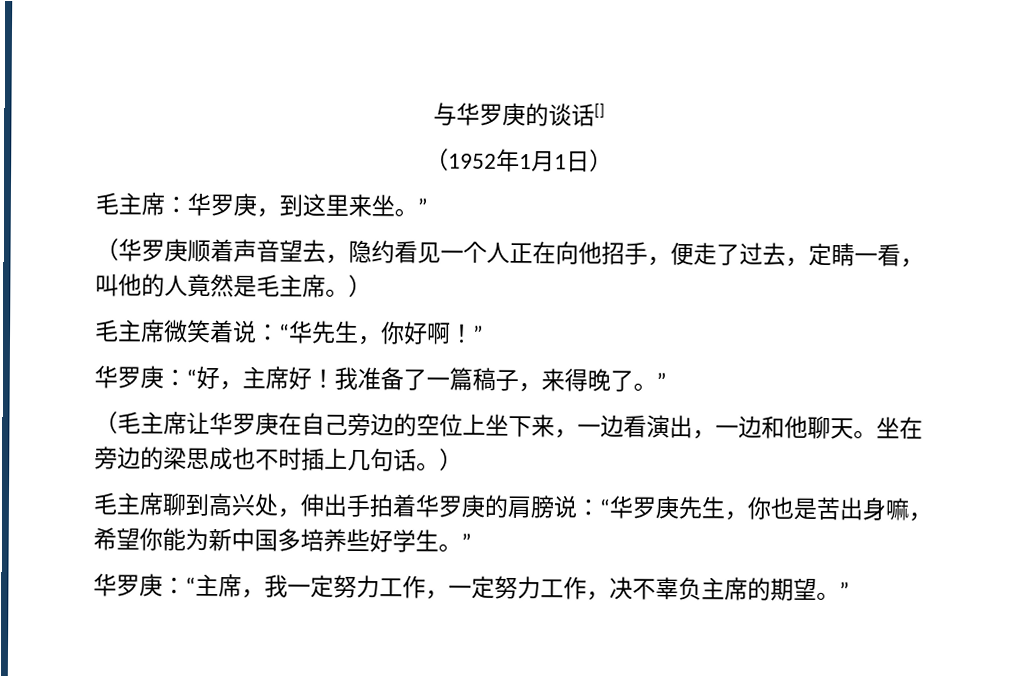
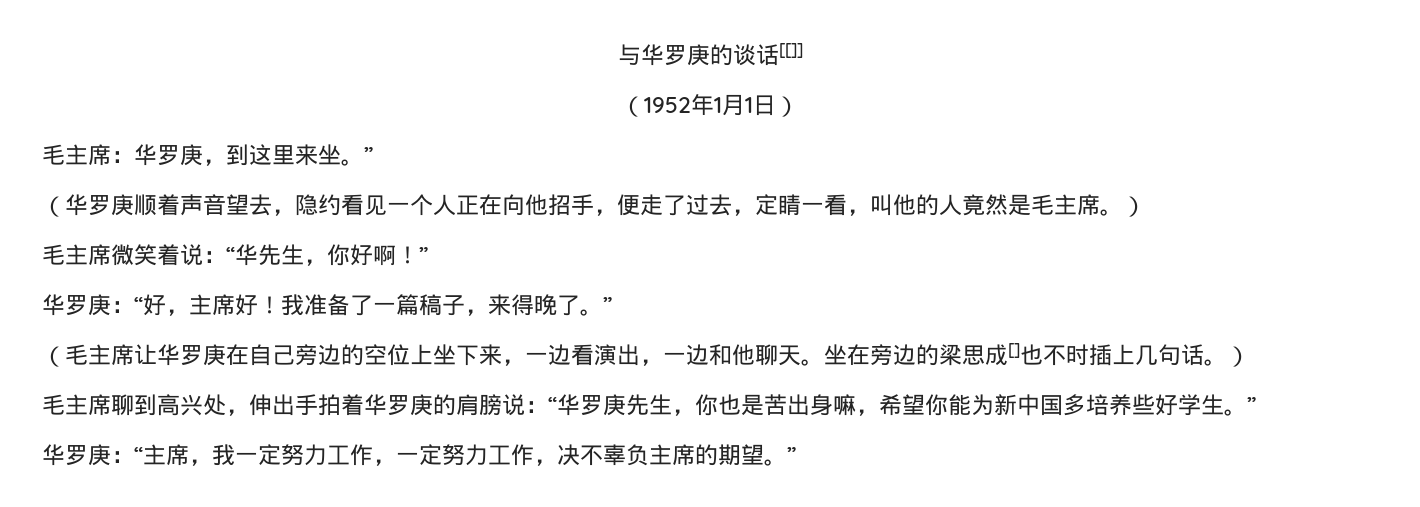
[593,103,605,119] [] -> [778,43,803,58] [[]]
(233, 459) none -> [1008,343,1020,358] []

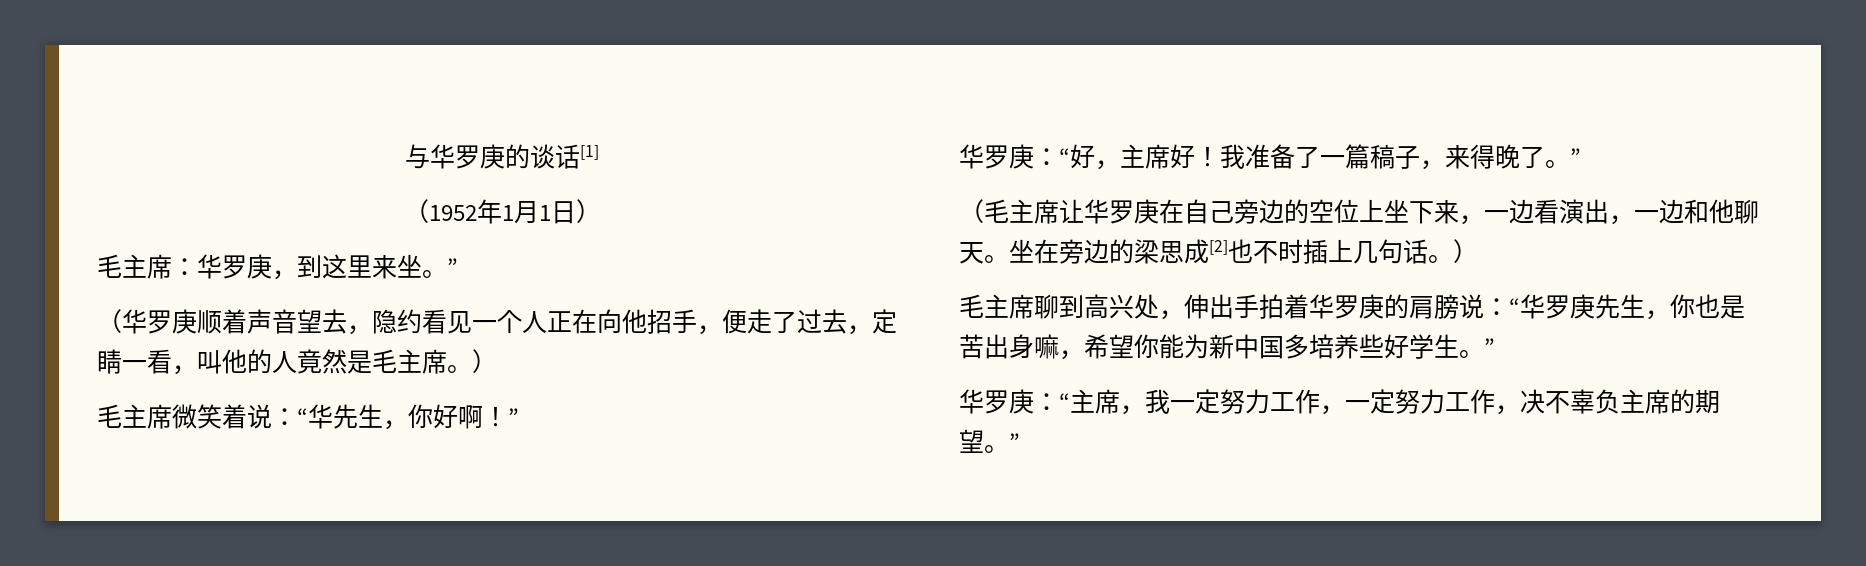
[778,43,803,58] [[]] -> [580,145,599,160] [1]
[1008,343,1020,358] [] -> [1209,240,1228,255] [2]

